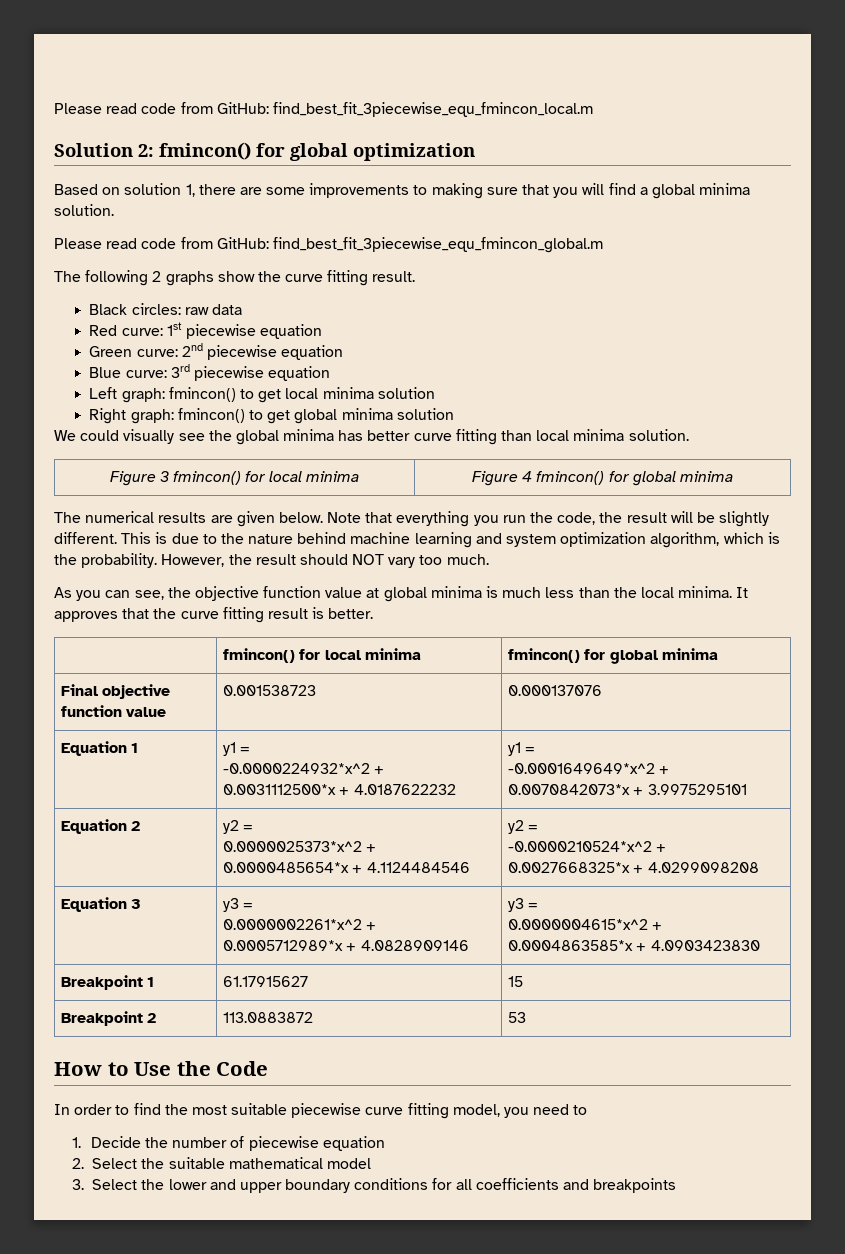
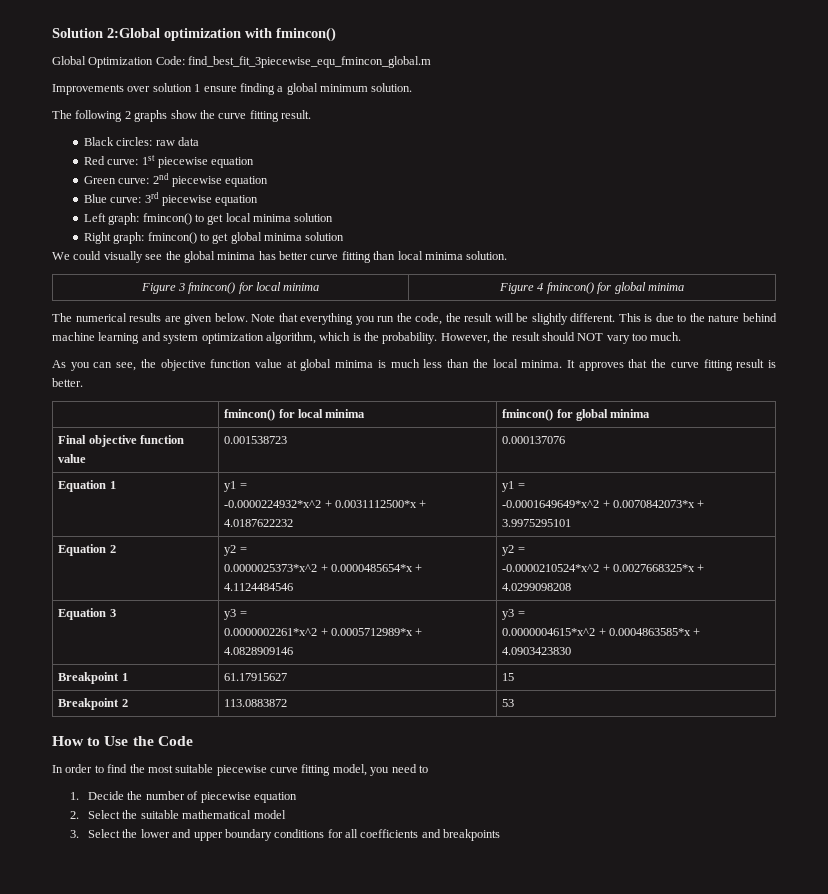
[54,102,593,117] [54,142,475,161] [54,183,636,199] Please read code from GitHub: find_best_fit_3piecewise_equ_fmincon_local.m // Solution 2: fmincon() for global optimization // Based on solution 1, there are some improvements to making sure that you will find -> [52,27,336,42] [52,56,432,68] [52,83,275,95] Solution 2:Global optimization with fmincon() // Global Optimization Code: find_best_fit_3piecewise_equ_fmincon_global.m // Improvements over solution 1 ensure finding
[699,183,751,195] [54,204,114,216] [54,237,603,253] minima solution. // Please read code from GitHub: find_best_fit_3piecewise_equ_fmincon_global.m -> [320,83,413,92] minimum solution.

